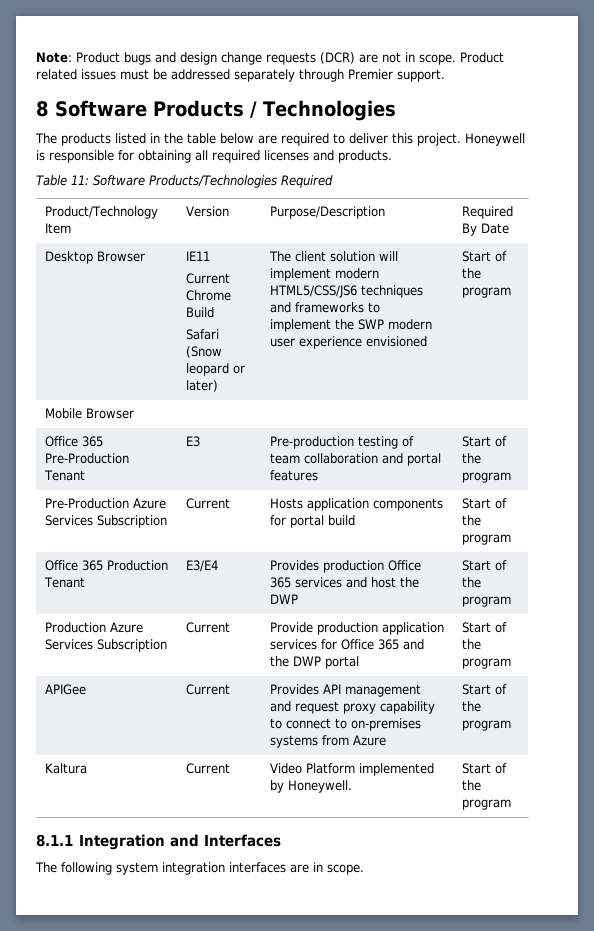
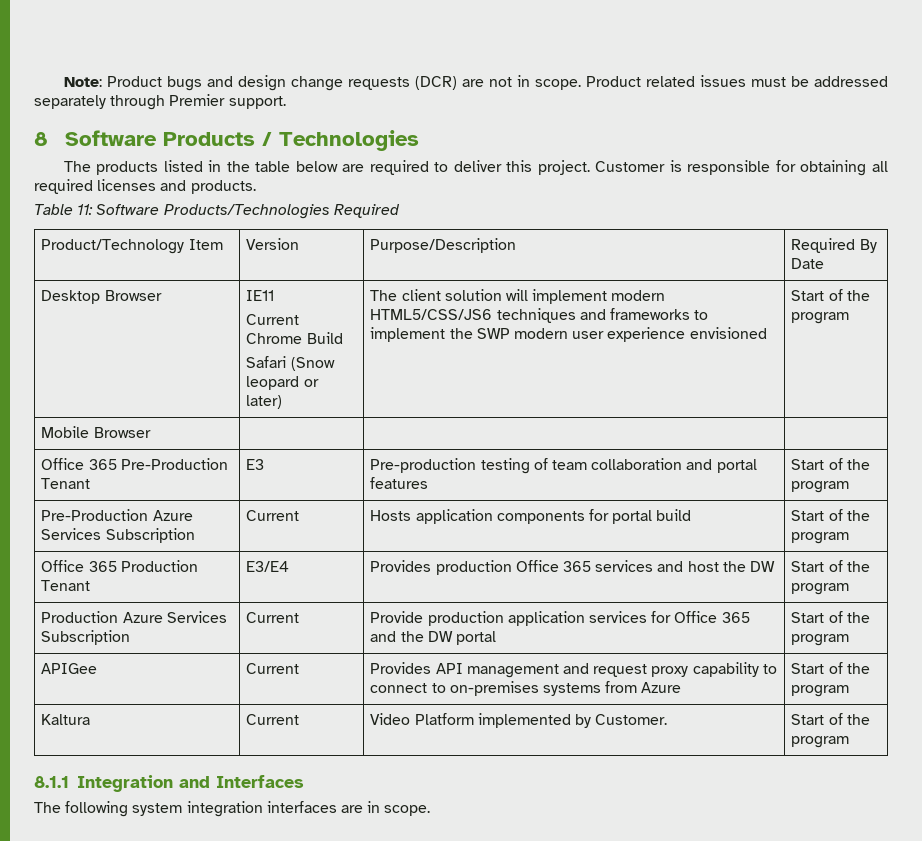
[465,133,525,146] Honeywell -> [595,161,666,172] Customer
[270,594,299,604] DWP -> [749,561,775,572] DW
[293,656,322,666] DWP -> [427,631,453,642] DW
[288,780,353,793] Honeywell. -> [595,714,668,725] Customer.

